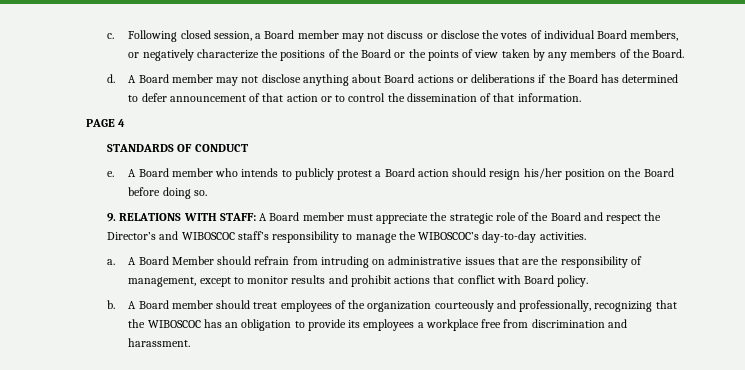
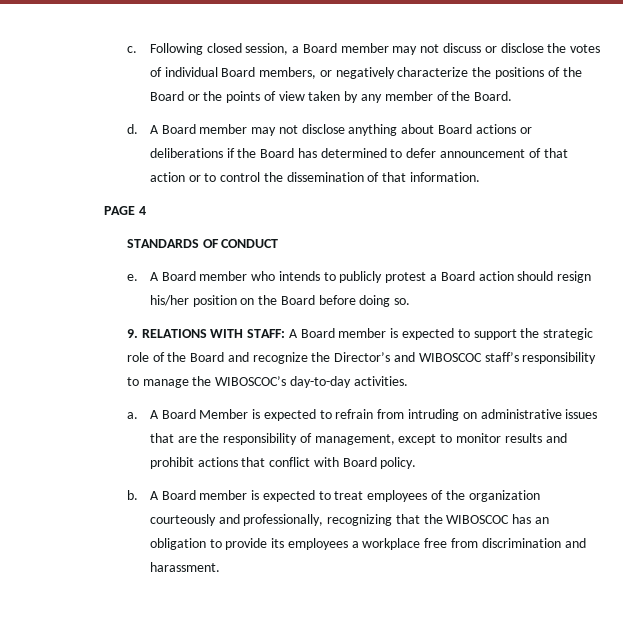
[570,49,617,58] members -> [384,91,433,101] member
[346,213,429,224] must appreciate -> [390,328,517,340] is expected to support
[606,214,642,224] respect -> [252,352,308,364] recognize
[217,256,252,265] should -> [252,409,332,421] is expected to
[216,300,251,309] should -> [251,490,331,502] is expected to

